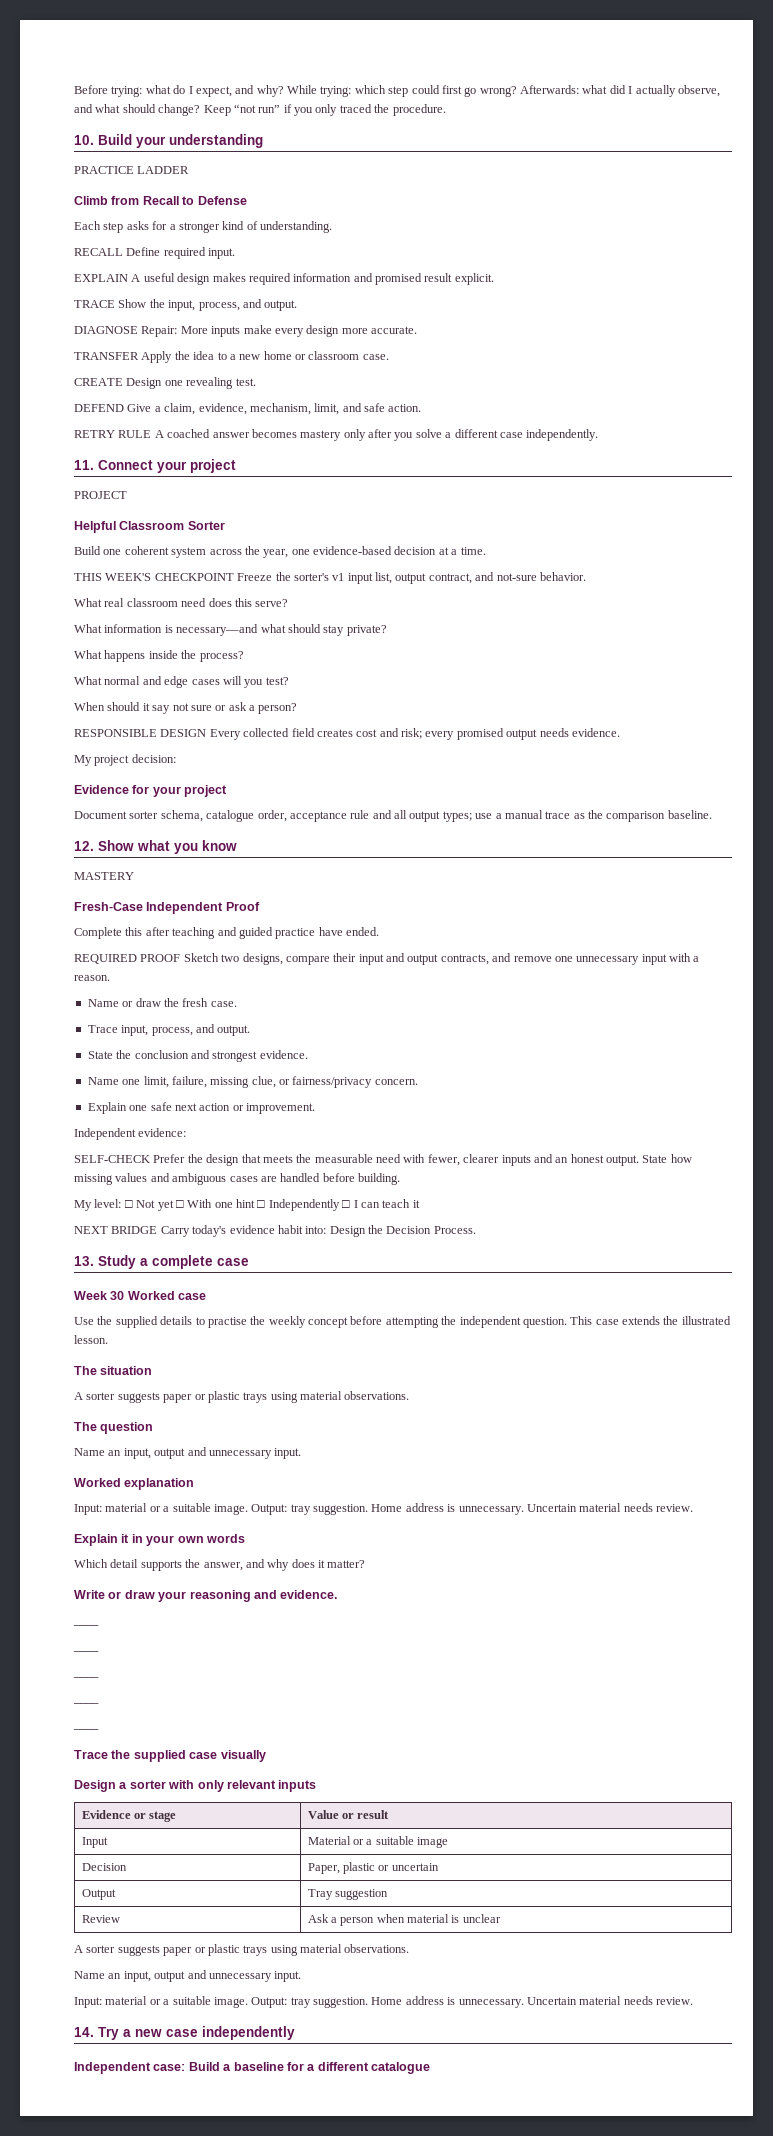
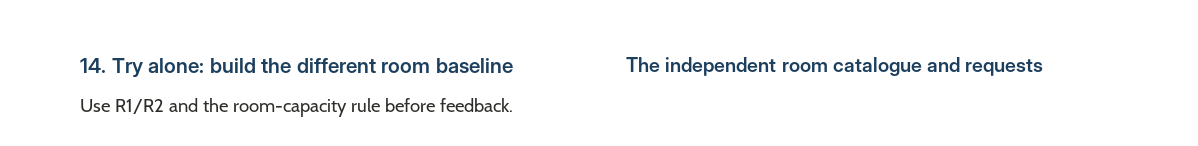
[74,85,720,97] [74,104,446,116] [74,134,263,148] [74,166,190,174] [74,196,247,205] [74,221,332,233] [74,247,236,259] [74,273,494,285] [74,299,298,311] [74,325,417,337] [74,351,389,363] [74,377,256,389] [74,403,422,415] [74,429,599,441] [74,459,236,473] [74,491,127,499] [74,521,225,533] [74,546,486,558] [74,572,586,584] [74,598,289,607] [74,624,387,636] [74,650,244,662] [74,676,289,688] [74,702,298,714] [74,728,620,740] [74,754,176,766] [74,785,228,797] [74,810,712,822] [74,840,237,854] [74,872,134,880] [74,902,260,914] [74,927,379,939] [74,953,700,965] [74,975,110,981] [87,998,237,1007] [87,1024,251,1036] [87,1050,308,1062] [87,1076,418,1088] [87,1102,315,1114] [74,1128,187,1140] [74,1154,692,1166] [74,1173,400,1185] [74,1199,420,1211] [74,1225,476,1237] [74,1255,249,1269] [74,1291,207,1300] [74,1316,731,1328] [74,1335,108,1344] [74,1366,153,1375] [74,1391,410,1403] [74,1422,154,1434] [74,1447,302,1459] [74,1478,195,1490] [74,1503,693,1515] [74,1534,245,1546] [74,1559,366,1571] [74,1590,338,1602] [73,1624,99,1626] [73,1650,99,1652] [73,1676,99,1678] [73,1702,99,1704] [73,1728,99,1730] [74,1750,266,1762] [74,1780,317,1792] [81,1810,177,1822] [307,1810,390,1819] [81,1837,108,1848] [307,1836,449,1848] [81,1863,127,1871] [307,1862,439,1874] [81,1889,116,1900] [307,1889,388,1900] [81,1915,120,1923] [307,1914,501,1926] [74,1944,410,1956] [74,1970,302,1982] [74,1996,693,2008] [74,2026,295,2040] [74,2062,430,2074] Before trying: what do I expect, and why? While trying: which step could first go wrong? Afterwards: what did I actually observe, and what should change? Keep “not run” if you only traced the procedure. // 10. Build your understanding // PRACTICE LADDER // Climb from Recall to Defense // Each step asks for a stronger kind of understanding. // RECALL Define required input. // EXPLAIN A useful design makes required information and promised result explicit. // TRACE Show the input, process, and output. // DIAGNOSE Repair: More inputs make every design more accurate. // TRANSFER Apply the idea to a new home or classroom case. // CREATE Design one revealing test. // DEFEND Give a claim, evidence, mechanism, limit, and safe action. // RETRY RULE A coached answer becomes mastery only after you solve a different case independently. // 11. Connect your project // PROJECT // Helpful Classroom Sorter // Build one coherent system across the year, one evidence-based decision at a time. // THIS WEEK'S CHECKPOINT Freeze the sorter's v1 input list, output contract, and not-sure behavior. // What real classroom need does this serve? // What information is necessary—and what should stay private? // What happens inside the process? // What normal and edge cases will you test? // When should it say not sure or ask a person? // RESPONSIBLE DESIGN Every collected field creates cost and risk; every promised output needs evidence. // My project decision: // Evidence for your project // Document sorter schema, catalogue order, acceptance rule and all output types; use a manual trace as the comparison baseline. // 12. Show what you know // MASTERY // Fresh-Case Independent Proof // Complete this after teaching and guided practice have ended. // REQUIRED PROOF Sketch two designs, compare their input and output contracts, and remove one unnecessary input with a reason. // Name or draw the fresh case. // Trace input, process, and output. // State the conclusion and strongest evidence. // Name one limit, failure, missing clue, or fairness/privacy concern. // Explain one safe next action or improvement. // Independent evidence: // SELF-CHECK Prefer the design that meets the measurable need with fewer, clearer inputs and an honest output. State how missing values and ambiguous cases are handled before building. // My level: □ Not yet □ With one hint □ Independently □ I can teach it // NEXT BRIDGE Carry today's evidence habit into: Design the Decision Process. // 13. Study a complete case // Week 30 Worked case // Use the supplied details to practise the weekly concept before attempting the independent question. This case extends the illustrated lesson. // The situation // A sorter suggests paper or plastic trays using material observations. // The question // Name an input, output and unnecessary input. // Worked explanation // Input: material or a suitable image. Output: tray suggestion. Home address is unnecessary. Uncertain material needs review. // Explain it in your own words // Which detail supports the answer, and why does it matter? // Write or draw your reasoning and evidence. // ____ // ____ // ____ // ____ // ____ // Trace the supplied case visually // Design a sorter with only relevant inputs // Evidence or stage | Value or result // Input | Material or a suitable image // Decision | Paper, plastic or uncertain // Output | Tray suggestion // Review | Ask a person when material is unclear // A sorter suggests paper or plastic trays using material observations. // Name an input, output and unnecessary input. // Input: material or a suitable image. Output: tray suggestion. Home address is unnecessary. Uncertain material needs review. // 14. Try a new case independently // Independent case: Build a baseline for a different catalogue -> [80,58,513,78] [80,98,513,117] [626,57,1044,76] 14. Try alone: build the different room baseline // Use R1/R2 and the room-capacity rule before feedback. // The independent room catalogue and requests

